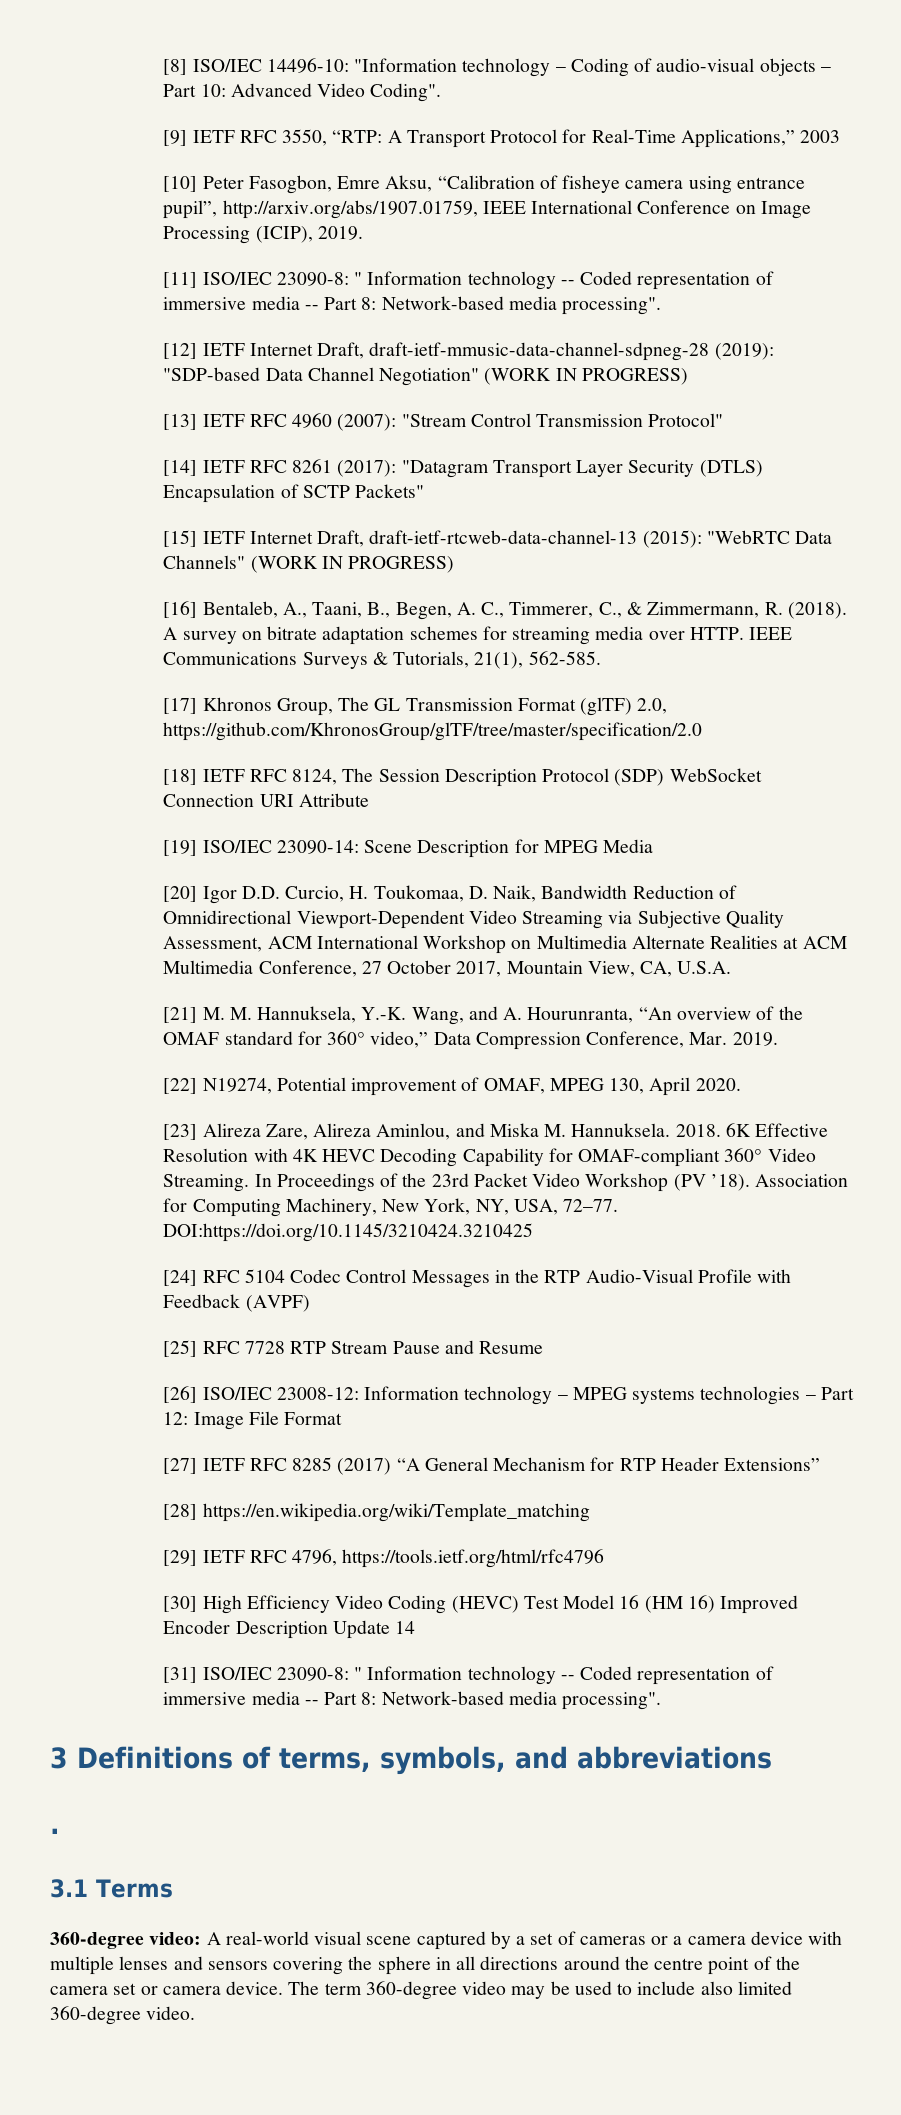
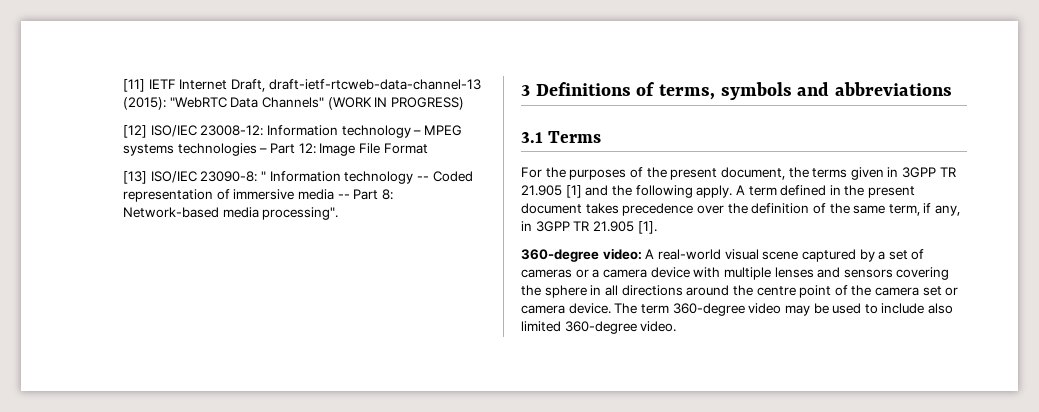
[163,58,832,77] [163,83,442,102] [163,129,841,148] [163,175,806,194] [163,200,811,219] [163,226,363,244] [163,271,774,290] [163,296,662,315] [163,342,774,361] [163,367,688,386] [163,413,724,431] [163,459,763,478] [163,484,425,503] [163,530,198,547] [8] ISO/IEC 14496-10: "Information technology – Coding of audio-visual objects – Part 10: Advanced Video Coding". // [9] IETF RFC 3550, “RTP: A Transport Protocol for Real-Time Applications,” 2003 // [10] Peter Fasogbon, Emre Aksu, “Calibration of fisheye camera using entrance pupil”, http://arxiv.org/abs/1907.01759, IEEE International Conference on Image Processing (ICIP), 2019. // [11] ISO/IEC 23090-8: " Information technology -- Coded representation of immersive media -- Part 8: Network-based media processing". // [12] IETF Internet Draft, draft-ietf-mmusic-data-channel-sdpneg-28 (2019): "SDP-based Data Channel Negotiation" (WORK IN PROGRESS) // [13] IETF RFC 4960 (2007): "Stream Control Transmission Protocol" // [14] IETF RFC 8261 (2017): "Datagram Transport Layer Security (DTLS) Encapsulation of SCTP Packets" // [15] -> [123,79,146,92] [11]
[163,601,847,620] [163,626,793,645] [163,651,601,669] [163,697,668,716] [163,722,703,741] [163,768,762,787] [163,793,369,807] [163,839,654,858] [163,885,738,904] [163,910,784,929] [163,935,847,954] [163,960,732,977] [163,1006,803,1025] [163,1031,778,1050] [163,1077,741,1096] [163,1123,829,1140] [163,1148,816,1167] [163,1173,849,1192] [163,1198,619,1217] [163,1223,534,1242] [163,1269,792,1288] [163,1294,310,1312] [163,1340,544,1357] [163,1386,198,1403] [16] Bentaleb, A., Taani, B., Begen, A. C., Timmerer, C., & Zimmermann, R. (2018). A survey on bitrate adaptation schemes for streaming media over HTTP. IEEE Communications Surveys & Tutorials, 21(1), 562-585. // [17] Khronos Group, The GL Transmission Format (glTF) 2.0, https://github.com/KhronosGroup/glTF/tree/master/specification/2.0 // [18] IETF RFC 8124, The Session Description Protocol (SDP) WebSocket Connection URI Attribute // [19] ISO/IEC 23090-14: Scene Description for MPEG Media // [20] Igor D.D. Curcio, H. Toukomaa, D. Naik, Bandwidth Reduction of Omnidirectional Viewport-Dependent Video Streaming via Subjective Quality Assessment, ACM International Workshop on Multimedia Alternate Realities at ACM Multimedia Conference, 27 October 2017, Mountain View, CA, U.S.A. // [21] M. M. Hannuksela, Y.-K. Wang, and A. Hourunranta, “An overview of the OMAF standard for 360° video,” Data Compression Conference, Mar. 2019. // [22] N19274, Potential improvement of OMAF, MPEG 130, April 2020. // [23] Alireza Zare, Alireza Aminlou, and Miska M. Hannuksela. 2018. 6K Effective Resolution with 4K HEVC Decoding Capability for OMAF-compliant 360° Video Streaming. In Proceedings of the 23rd Packet Video Workshop (PV ’18). Association for Computing Machinery, New York, NY, USA, 72–77. DOI:https://doi.org/10.1145/3210424.3210425 // [24] RFC 5104 Codec Control Messages in the RTP Audio-Visual Profile with Feedback (AVPF) // [25] RFC 7728 RTP Stream Pause and Resume // [26] -> [123,125,148,138] [12]
[163,1457,821,1475] [163,1503,590,1522] [163,1549,605,1568] [163,1595,799,1614] [163,1620,416,1639] [163,1667,198,1683] [27] IETF RFC 8285 (2017) “A General Mechanism for RTP Header Extensions” // [28] https://en.wikipedia.org/wiki/Template_matching // [29] IETF RFC 4796, https://tools.ietf.org/html/rfc4796 // [30] High Efficiency Video Coding (HEVC) Test Model 16 (HM 16) Improved Encoder Description Update 14 // [31] -> [123,171,148,184] [13]
[380,1746,506,1775] symbols, -> [720,82,792,100] symbols
[50,1828,60,1834] // . -> (953, 89) none
(173, 1888) none -> [521,167,956,180] [521,185,916,198] [521,203,961,216] [521,221,657,234] // For the purposes of the present document, the terms given in 3GPP TR 21.905 [1] and the following apply. A term defined in the present document takes precedence over the definition of the same term, if any, in 3GPP TR 21.905 [1].

